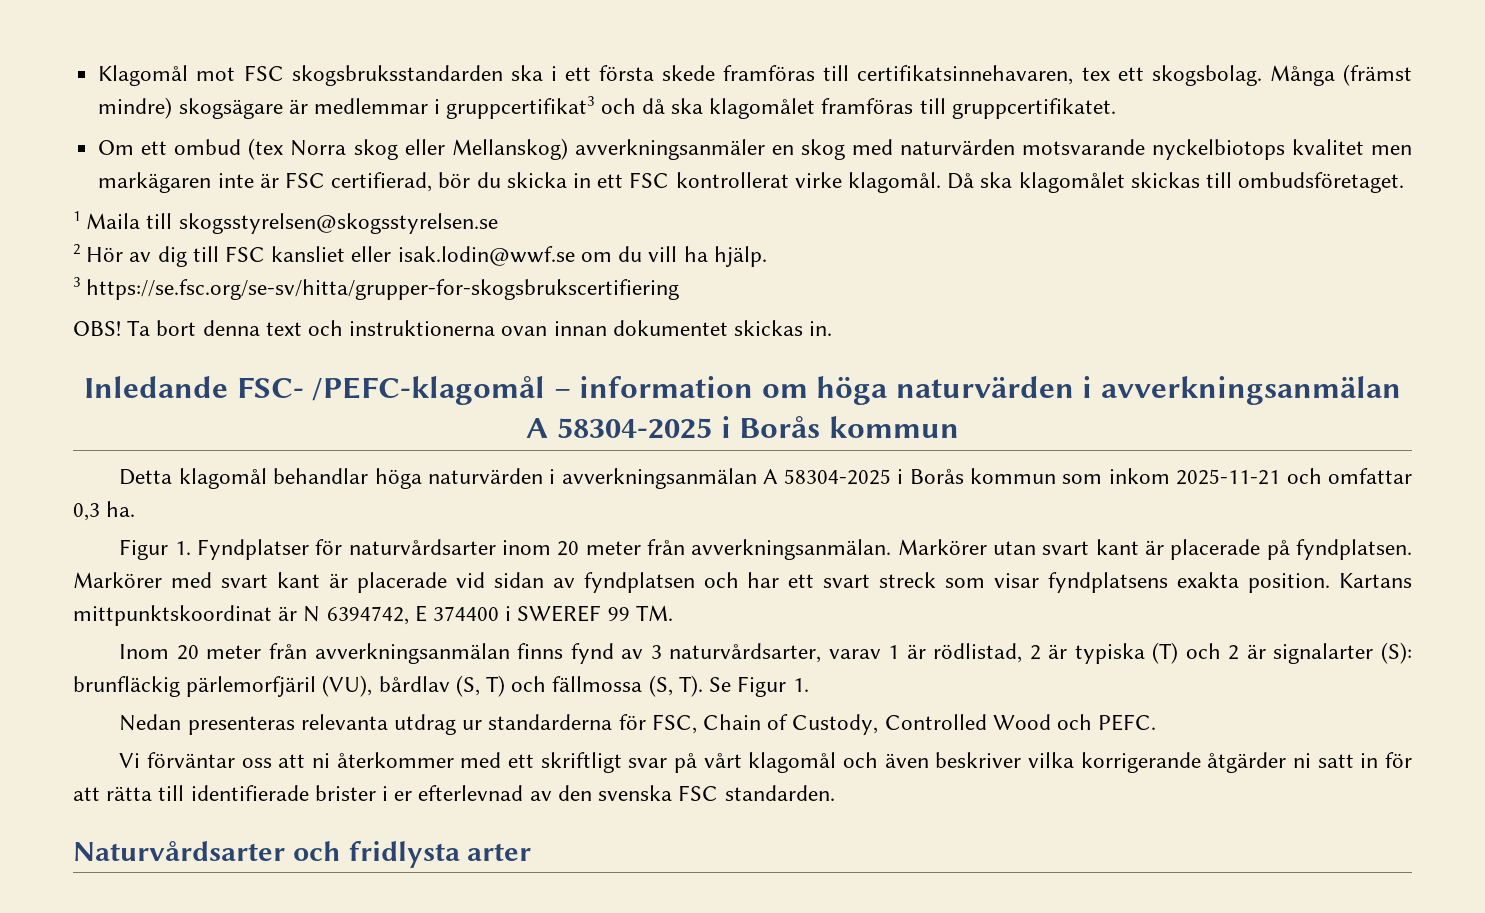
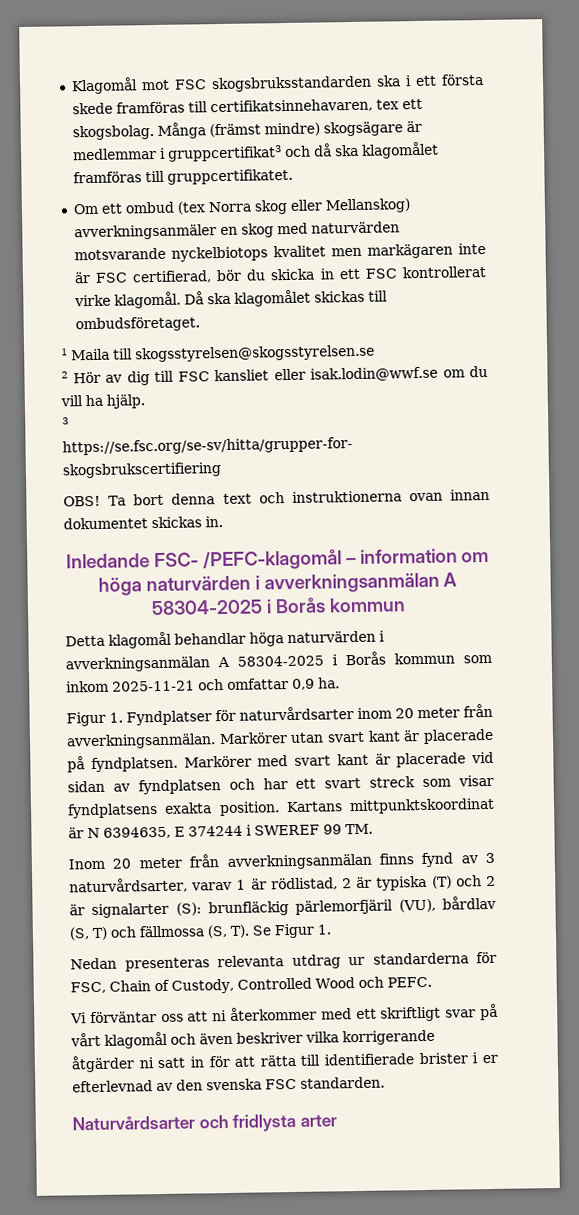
[73,503,100,521] 0,3 -> [292,678,315,690] 0,9
[326,605,500,625] 6394742, E 374400 -> [103,825,243,839] 6394635, E 374244

